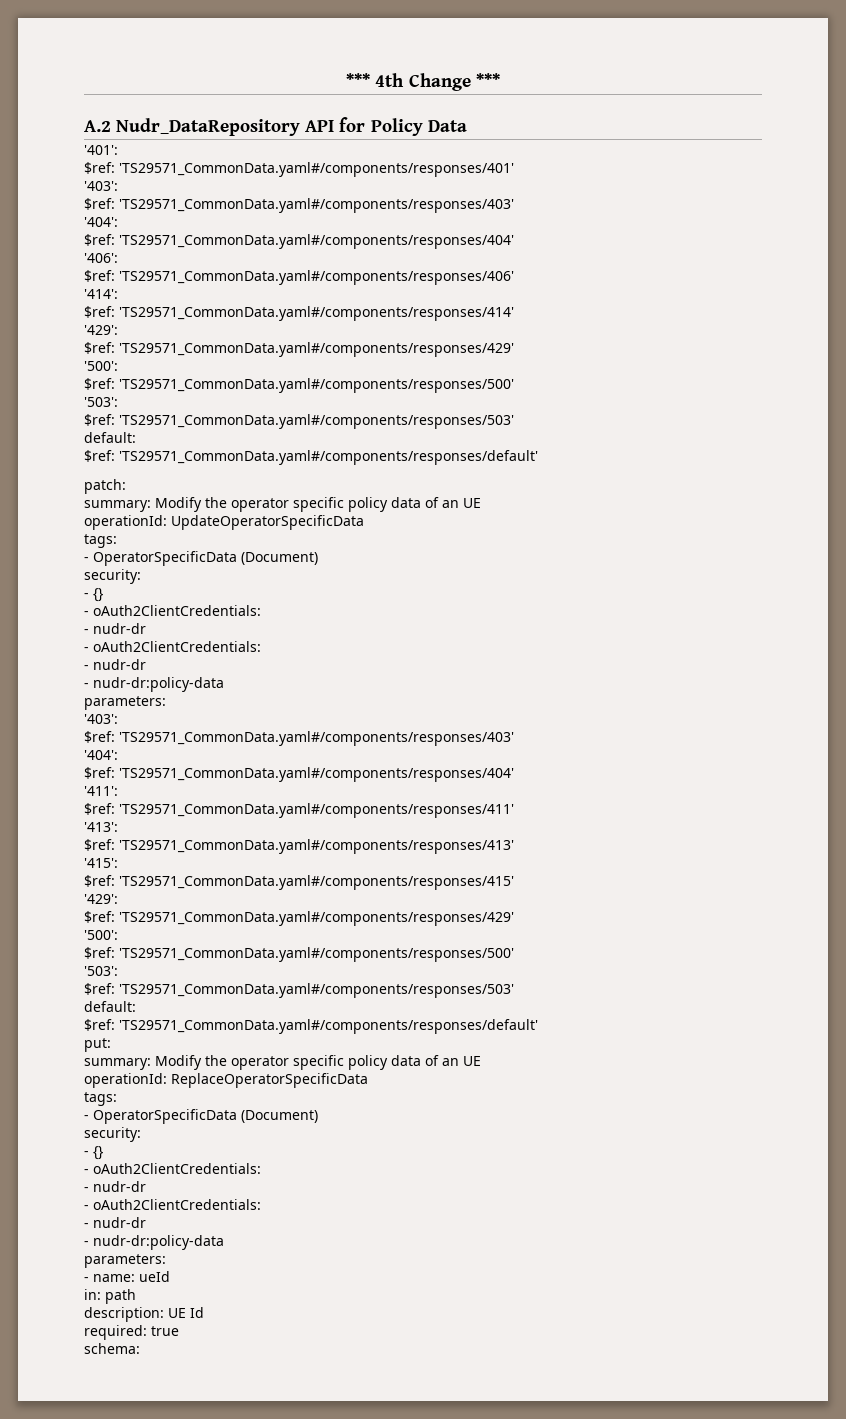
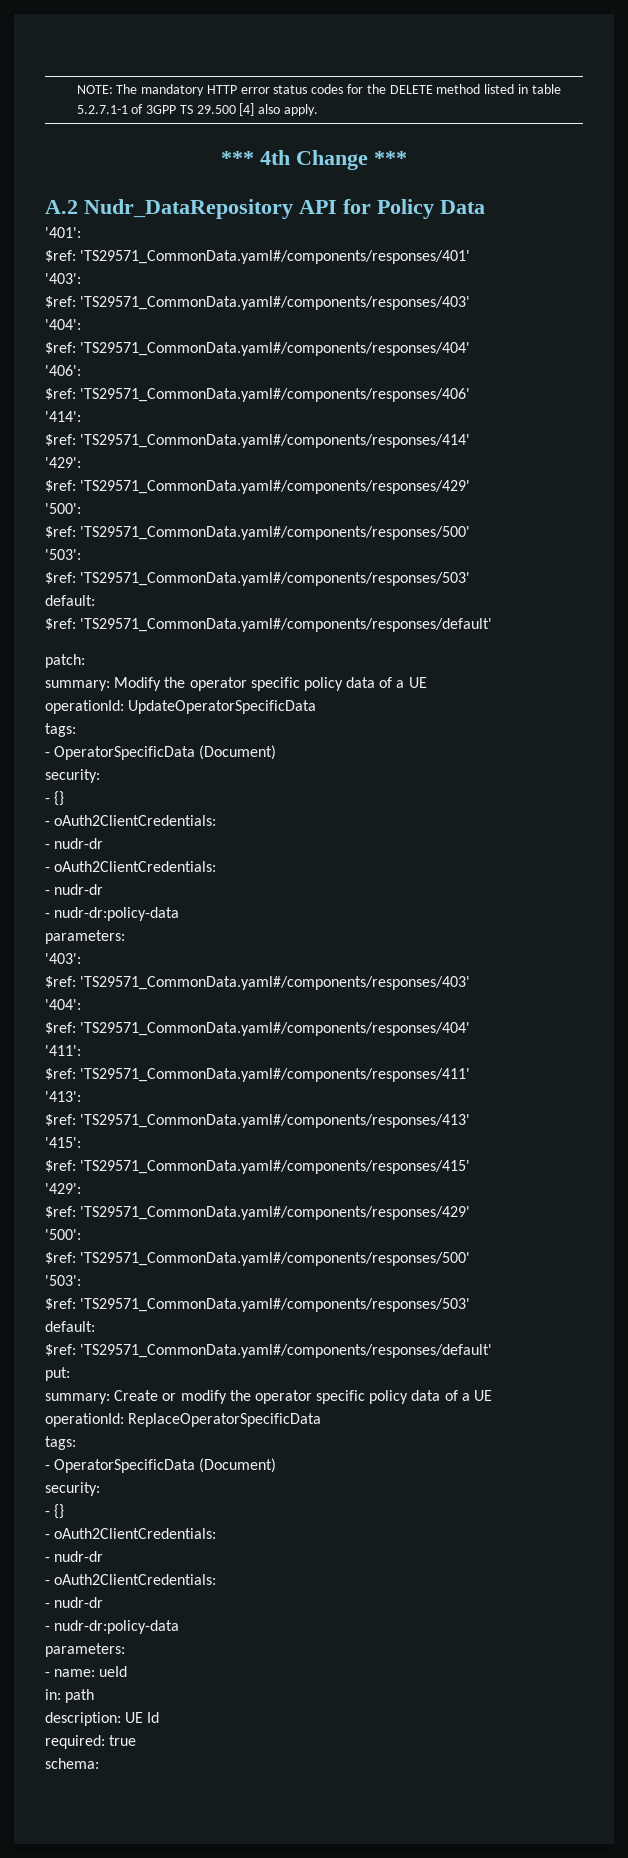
(346, 80) none -> [76,84,561,96] [76,103,318,116] NOTE: The mandatory HTTP error status codes for the DELETE method listed in table 5.2.7.1-1 of 3GPP TS 29.500 [4] also apply. //
[442,500,459,508] an -> [396,680,405,688] a
[155,1055,459,1070] Modify the operator specific policy data of an -> [114,1390,470,1404] Create or modify the operator specific policy data of a

